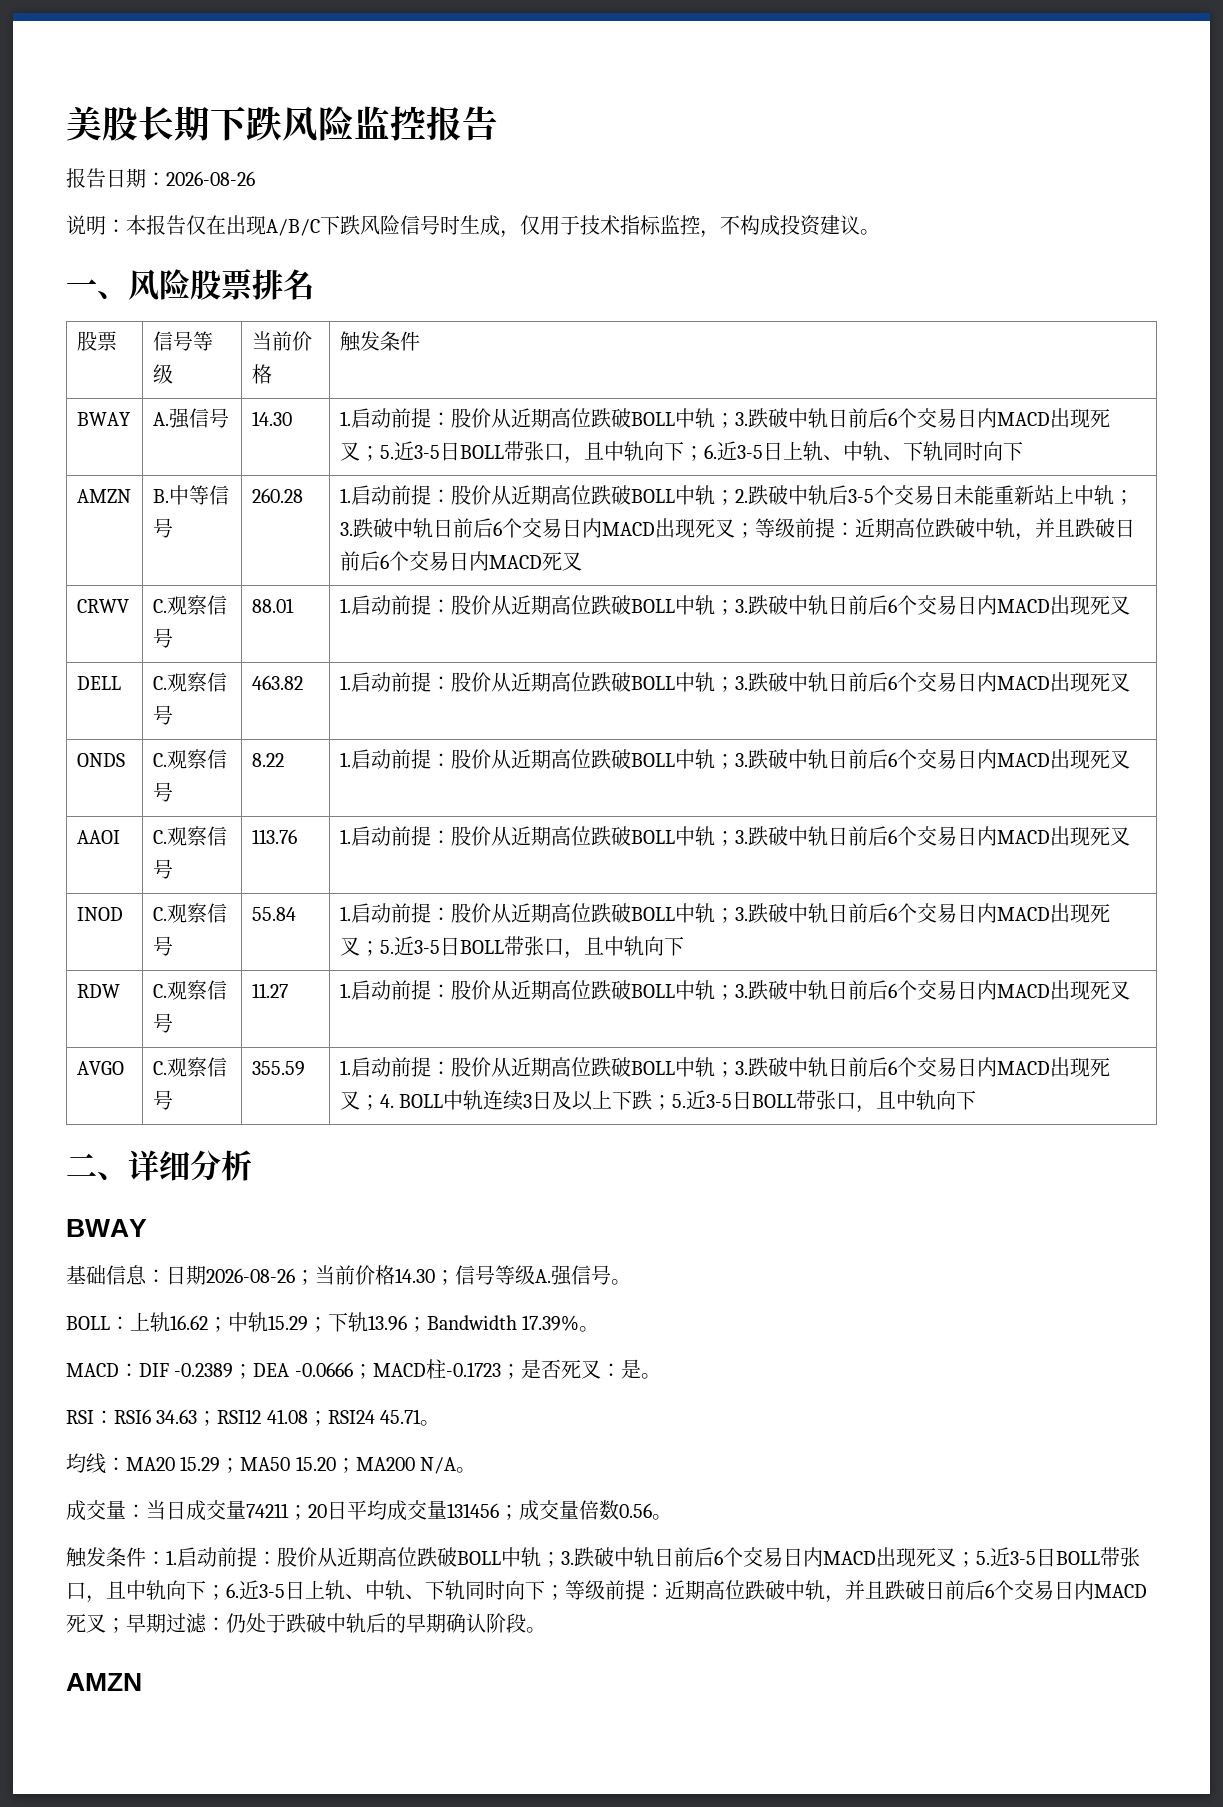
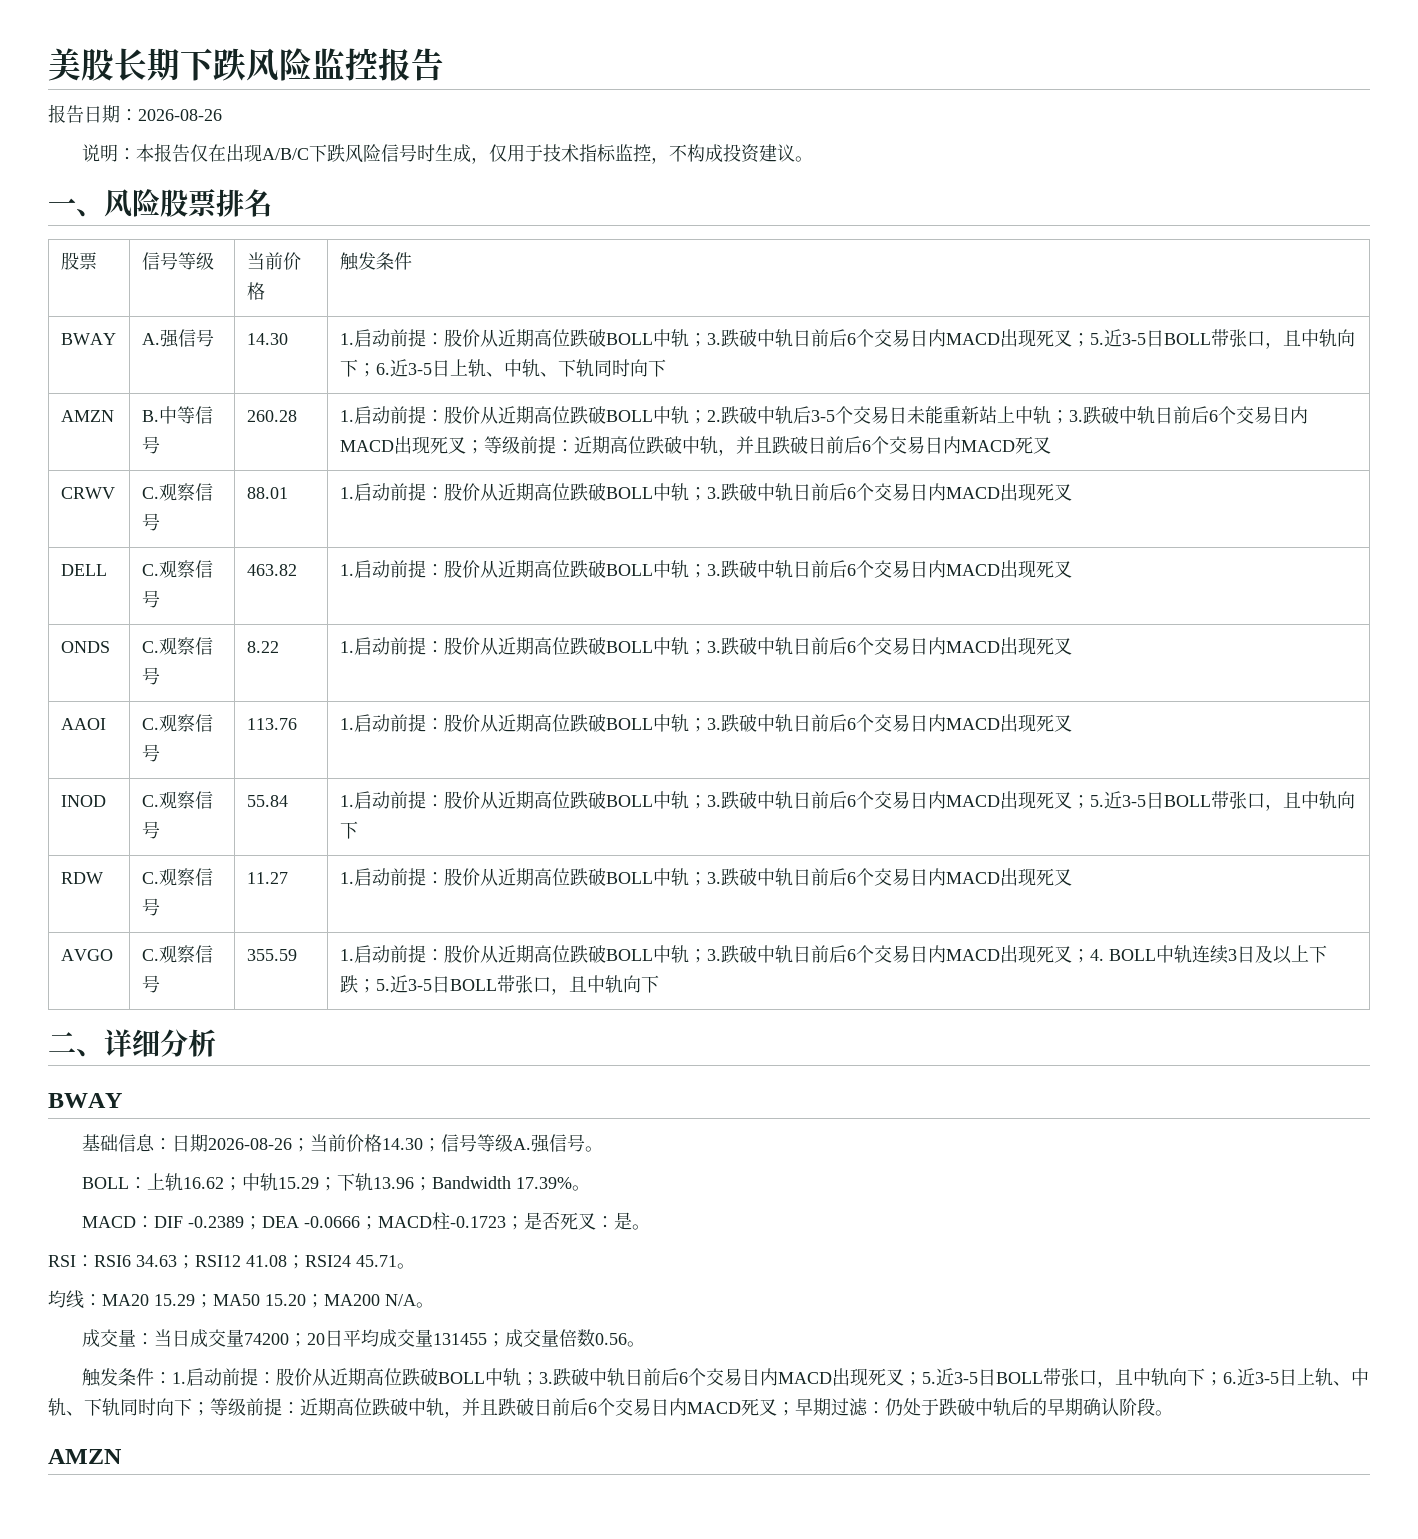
[246,1503,289,1518] 74211 -> [243,1333,289,1345] 74200
[447,1503,499,1518] 131456 -> [432,1333,487,1345] 131455

